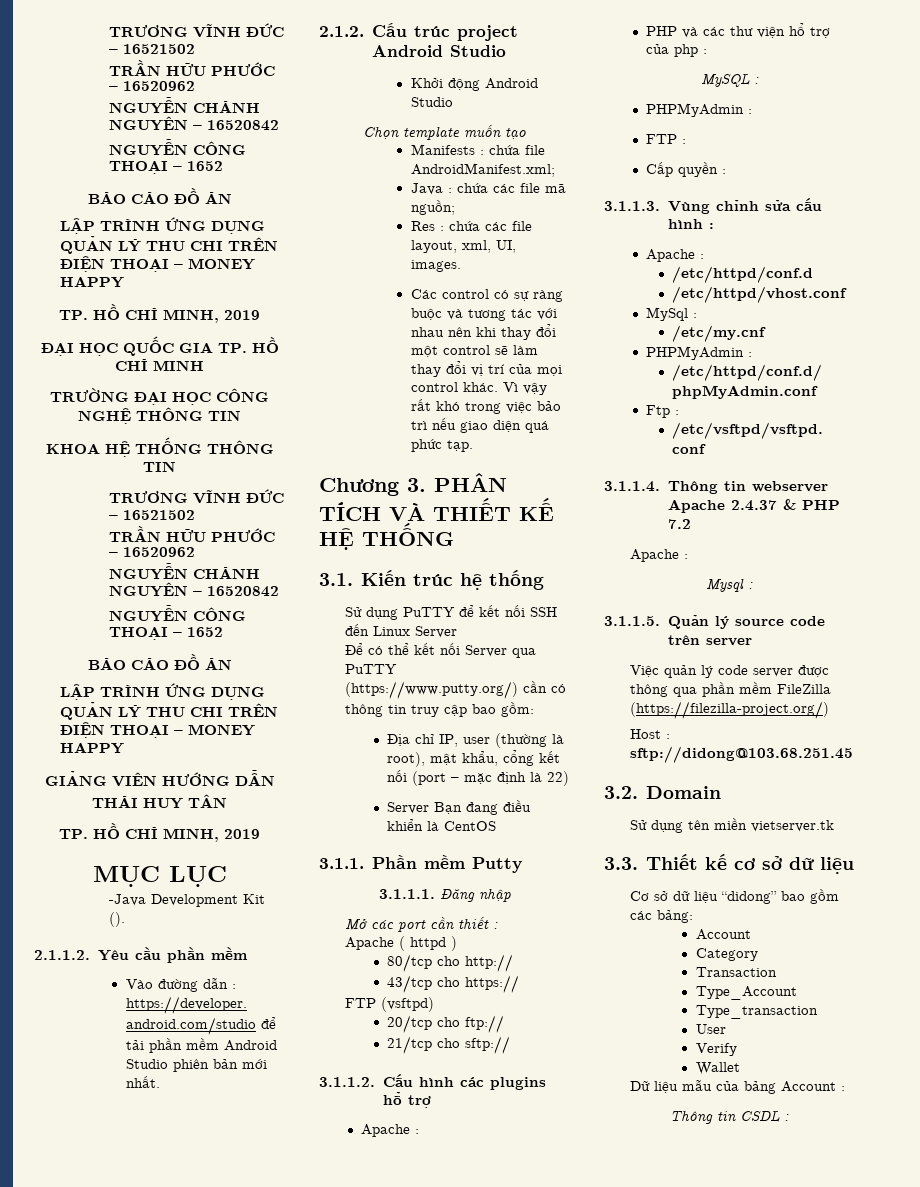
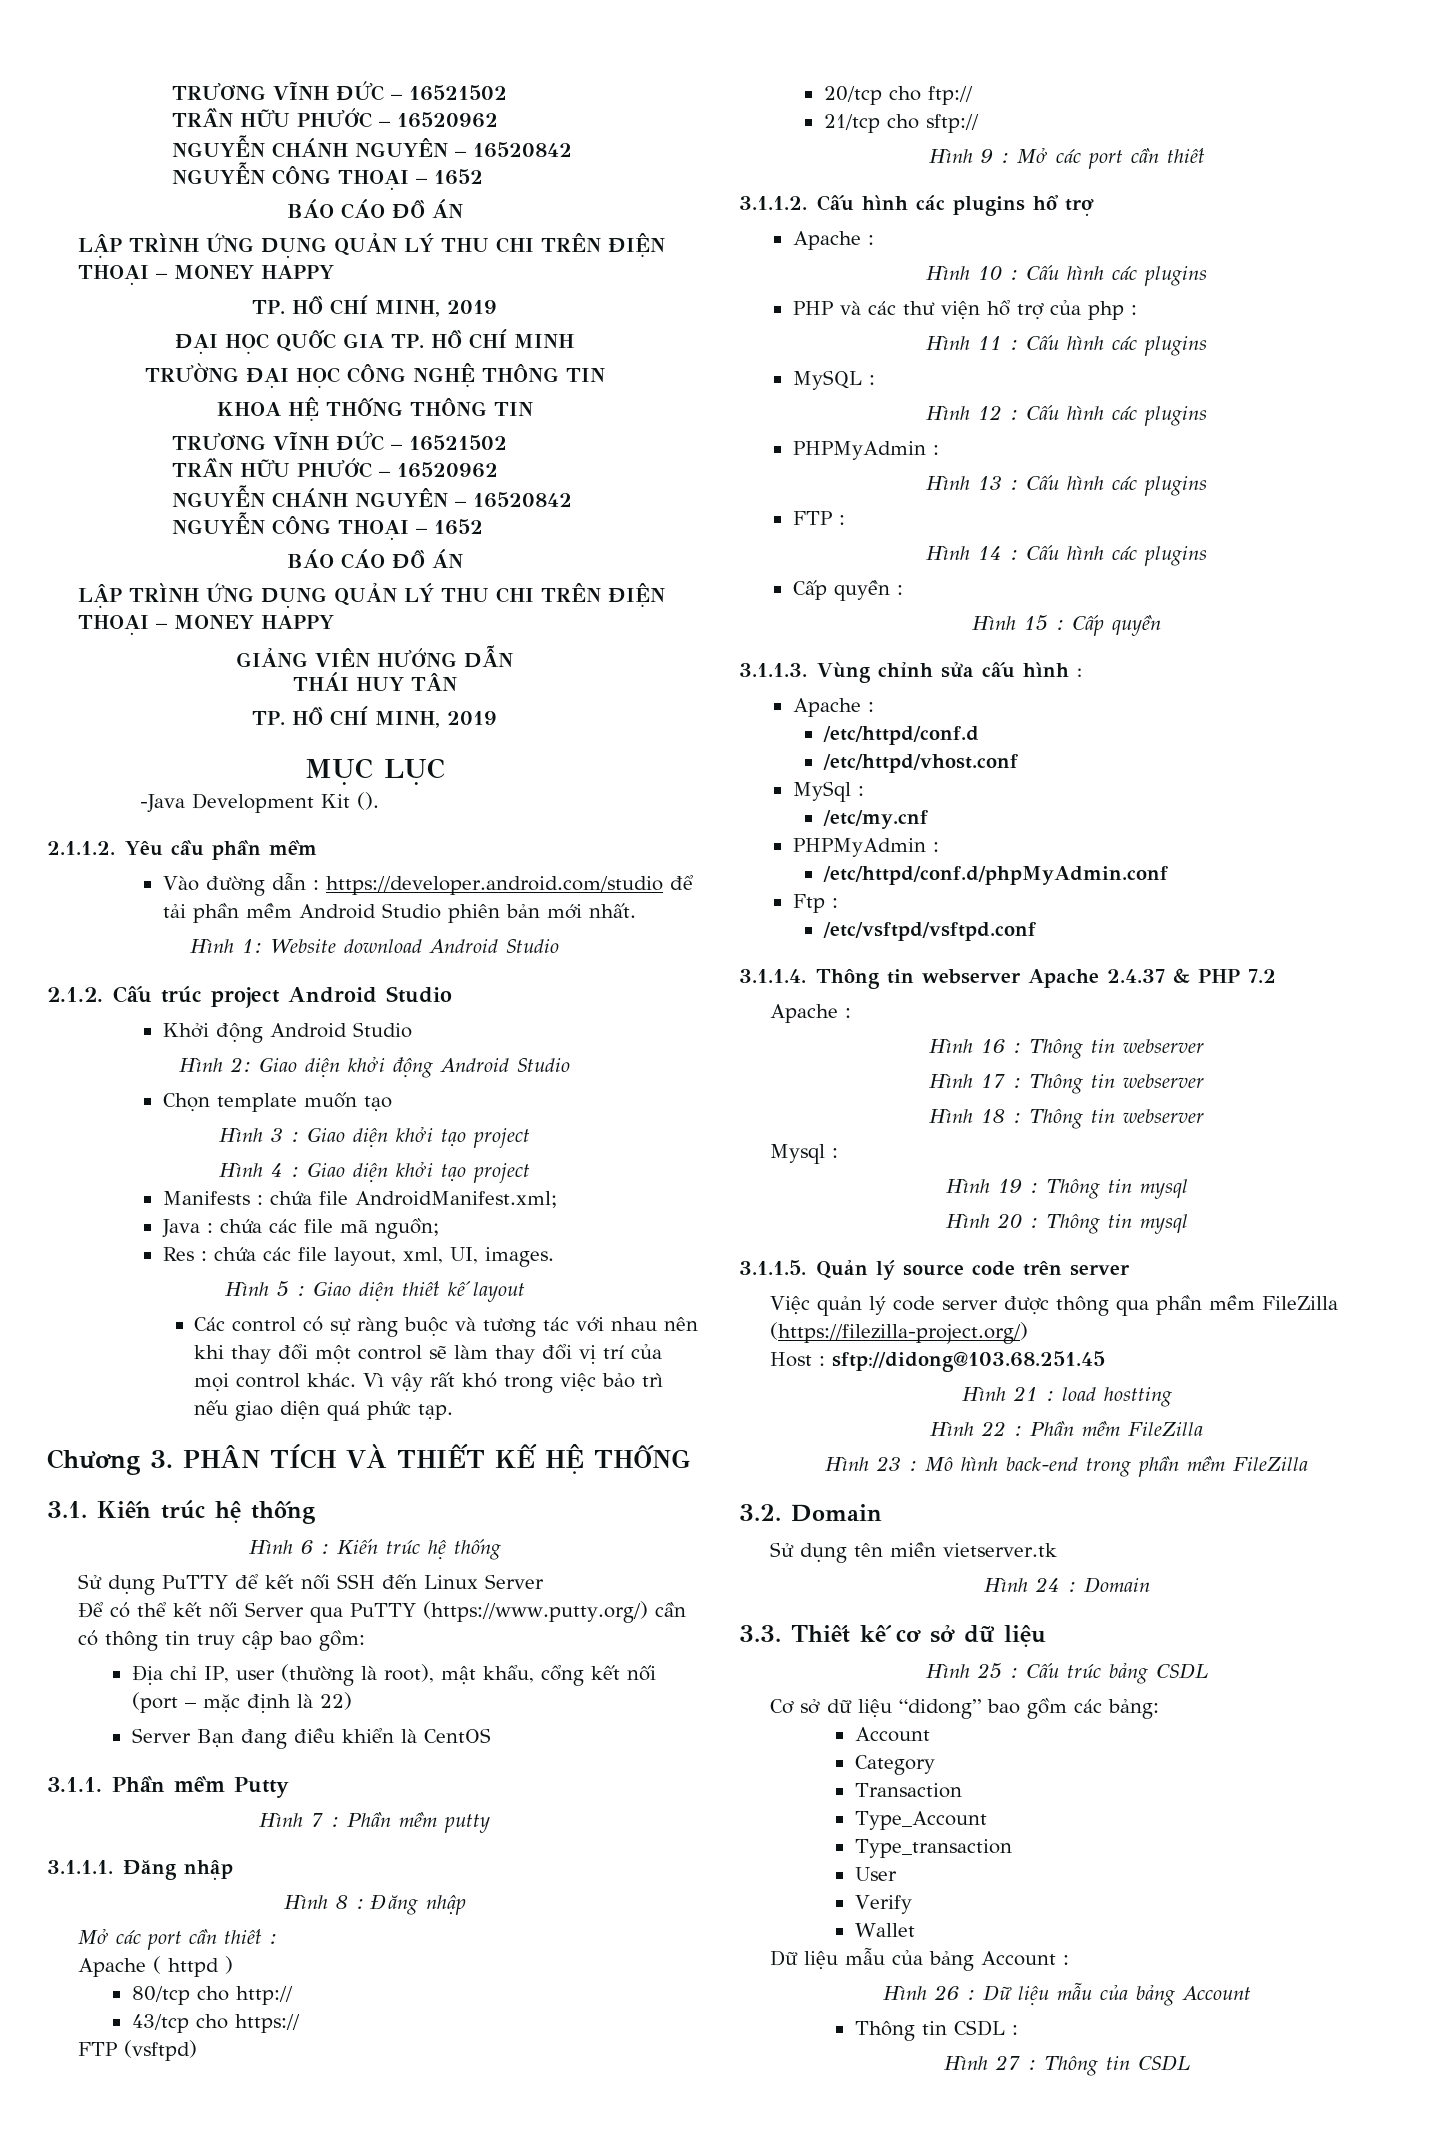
(160, 1082) none -> [189,939,560,953] // Hình 1: Website download Android Studio
[363,124,526,140] Chọn template muốn tạo -> [179,1057,570,1078] [162,1092,392,1112] [219,1127,530,1148] [219,1162,530,1183] Hình 2: Giao diện khởi động Android Studio // Chọn template muốn tạo // Hình 3 : Giao diện khởi tạo project // Hình 4 : Giao diện khởi tạo project
(461, 266) none -> [224,1281,525,1302] // Hình 5 : Giao diện thiết kế layout
(544, 580) none -> [248,1539,501,1560] // Hình 6 : Kiến trúc hệ thống
[378,889,435,899] 3.1.1.1. -> [259,1812,490,1833] [47,1860,234,1880] [283,1895,364,1909] Hình 7 : Phần mềm putty // 3.1.1.1. Đăng nhập // Hình 8 :
(511, 1045) none -> [928,148,1205,169] // Hình 9 : Mở các port cần thiết
(420, 1131) none -> [926,265,1207,286] // Hình 10 : Cấu hình các plugins
[700,74,759,87] [646,103,753,117] [646,134,687,144] [646,162,727,177] MySQL : // PHPMyAdmin : // FTP : // Cấp quyền : -> [926,335,1207,356] [792,370,875,390] [926,405,1207,426] [792,441,939,460] [926,475,1207,496] [792,511,845,525] [926,545,1207,566] [792,580,903,601] [972,615,1161,636] Hình 11 : Cấu hình các plugins // MySQL : // Hình 12 : Cấu hình các plugins // PHPMyAdmin : // Hình 13 : Cấu hình các plugins // FTP : // Hình 14 : Cấu hình các plugins // Cấp quyền : // Hình 15 : Cấp quyền
[706,578,753,592] Mysql : -> [929,1039,1204,1059] [929,1074,1204,1094] [929,1109,1204,1129] [770,1144,839,1164] [945,1179,1188,1199] [945,1213,1188,1234] Hình 16 : Thông tin webserver // Hình 17 : Thông tin webserver // Hình 18 : Thông tin webserver // Mysql : // Hình 19 : Thông tin mysql // Hình 20 : Thông tin mysql
(853, 754) none -> [961,1386,1172,1407] [930,1421,1203,1436] [825,1456,1308,1477] // Hình 21 : load hostting // Hình 22 : Phần mềm FileZilla // Hình 23 : Mô hình back-end trong phần mềm FileZilla
(834, 826) none -> [983,1577,1150,1593] // Hình 24 : Domain
(854, 865) none -> [925,1663,1208,1684] // Hình 25 : Cấu trúc bảng CSDL
[670,1110,789,1124] Thông tin CSDL : -> [882,1983,1251,2006] [854,2020,1018,2041] [943,2055,1190,2076] Hình 26 : Dữ liệu mẫu của bảng Account // Thông tin CSDL : // Hình 27 : Thông tin CSDL

